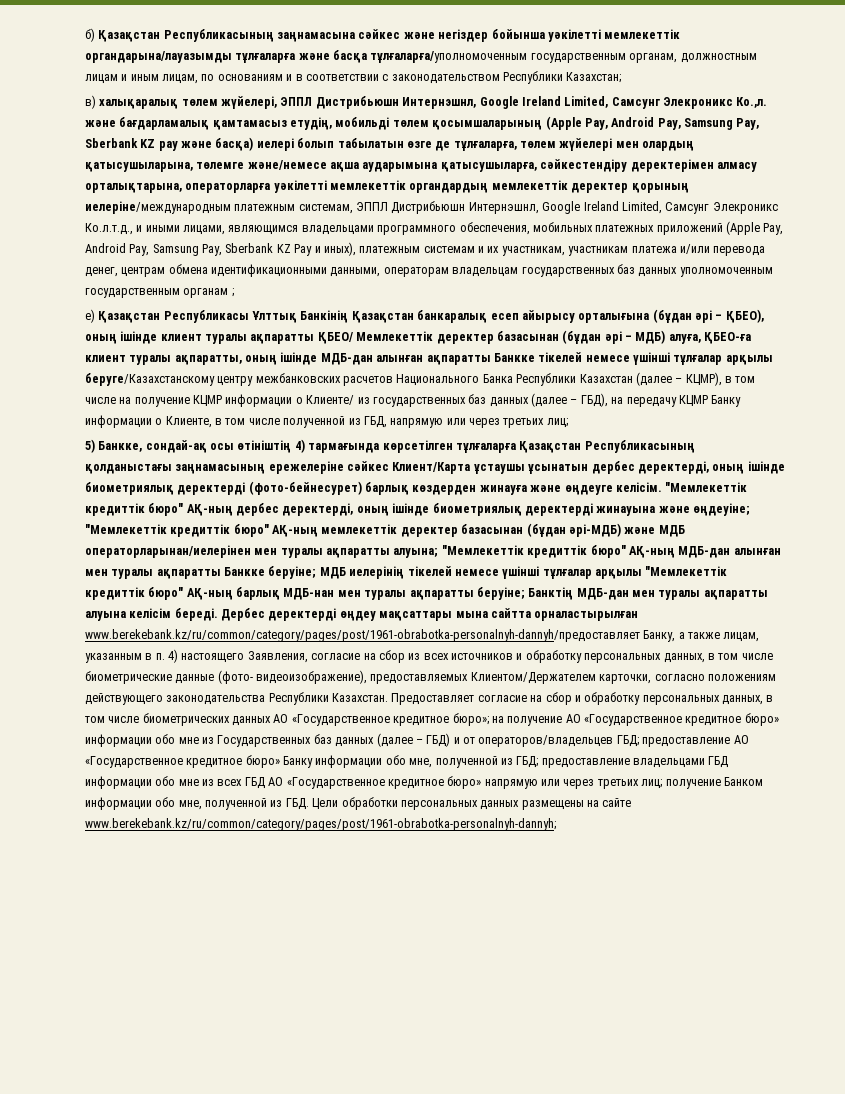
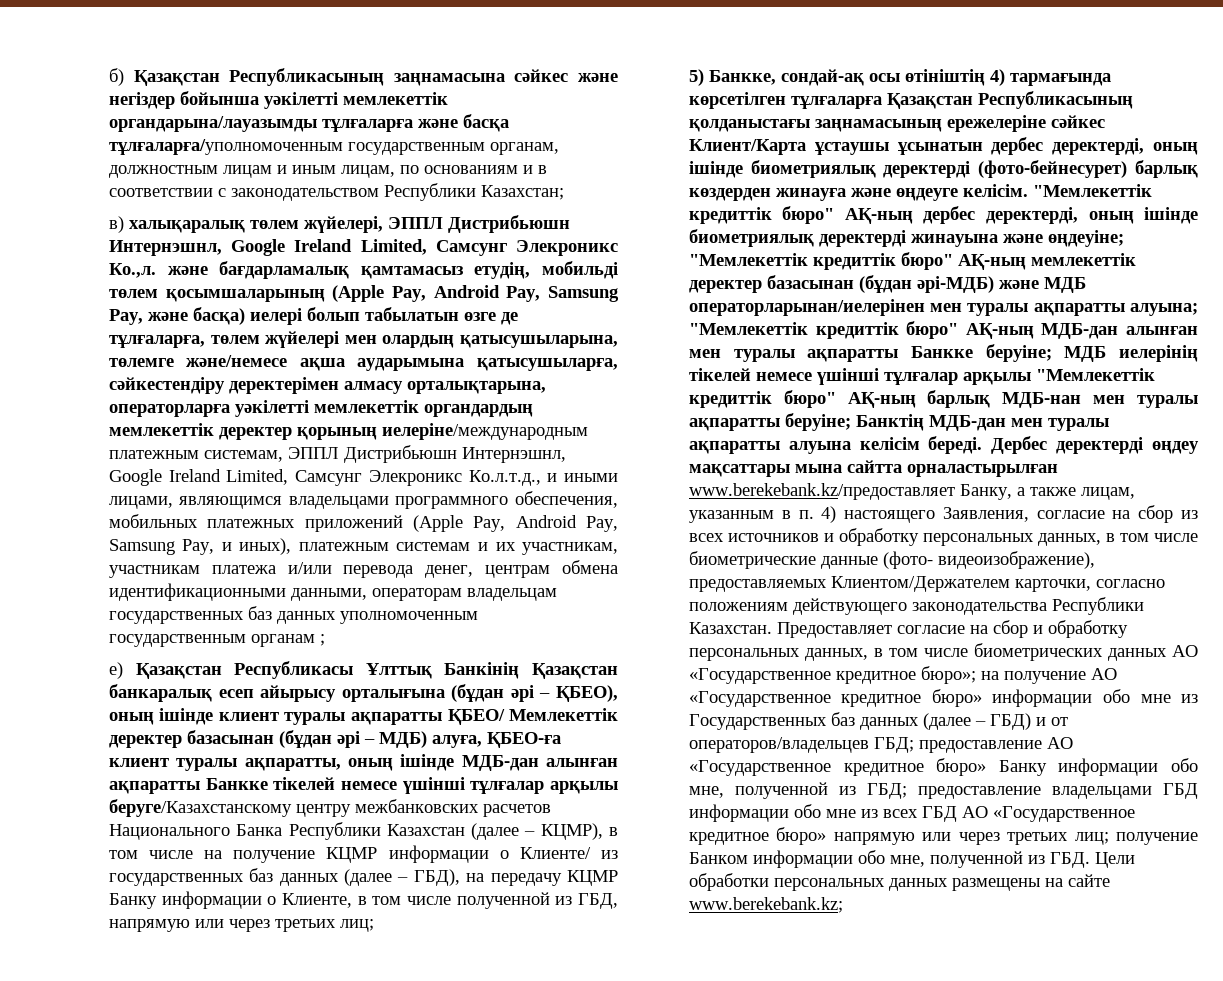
[84,138,178,151] Sberbank KZ pay -> (143, 317) none
[225,243,313,256] Sberbank KZ Pay -> (215, 547) none
[84,629,640,642] www.berekebank.kz/ru/common/category/pages/post/1961-obrabotka-personalnyh-dannyh/предоставляет -> [688,483,955,500] www.berekebank.kz/предоставляет
[84,818,556,831] www.berekebank.kz/ru/common/category/pages/post/1961-obrabotka-personalnyh-dannyh; -> [688,897,843,913] www.berekebank.kz;

